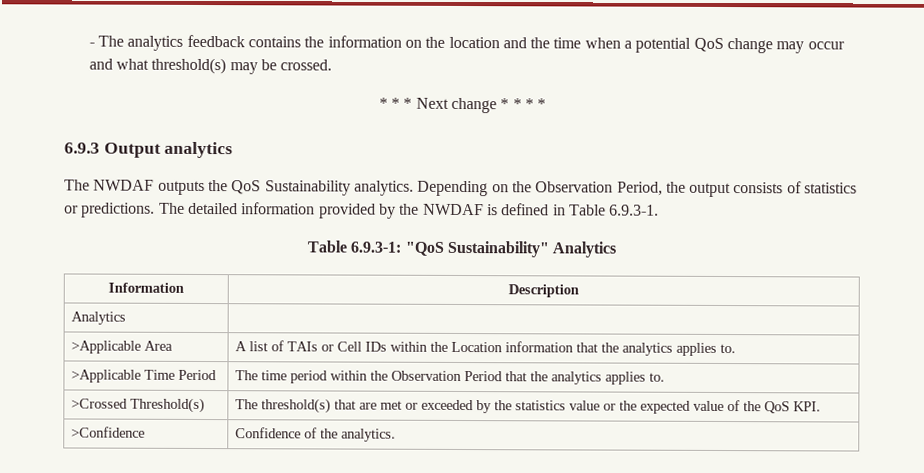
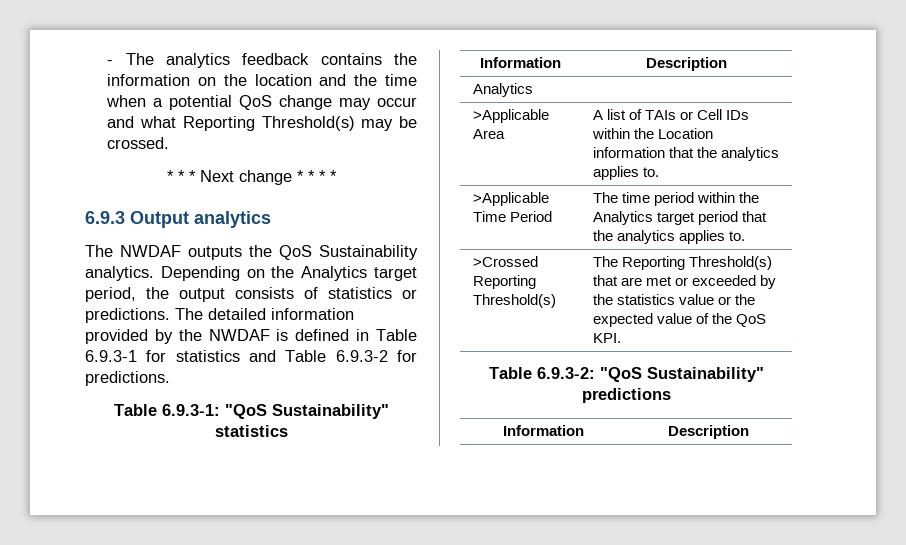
[151,57,227,75] threshold(s) -> [182,116,355,131] Reporting Threshold(s)
[535,181,663,196] Observation Period, -> [301,266,418,281] [85,287,136,302] Analytics target period,
[609,204,660,216] 6.9.3-1. -> [85,350,417,362] [85,371,170,386] 6.9.3-1 for statistics and Table 6.9.3-2 for predictions.
[552,241,617,258] Analytics -> [214,425,288,437] statistics
[390,370,503,382] Observation Period -> [592,211,738,225] Analytics target period
(128, 403) none -> [472,275,536,289] Reporting
[260,398,331,414] threshold(s) -> [621,256,772,270] Reporting Threshold(s)
[70,426,145,438] [234,427,396,442] // >Confidence | Confidence of the analytics. -> [488,367,764,382] [581,388,671,403] [502,425,584,436] [668,425,749,439] // Table 6.9.3-2: "QoS Sustainability" predictions // Information | Description

